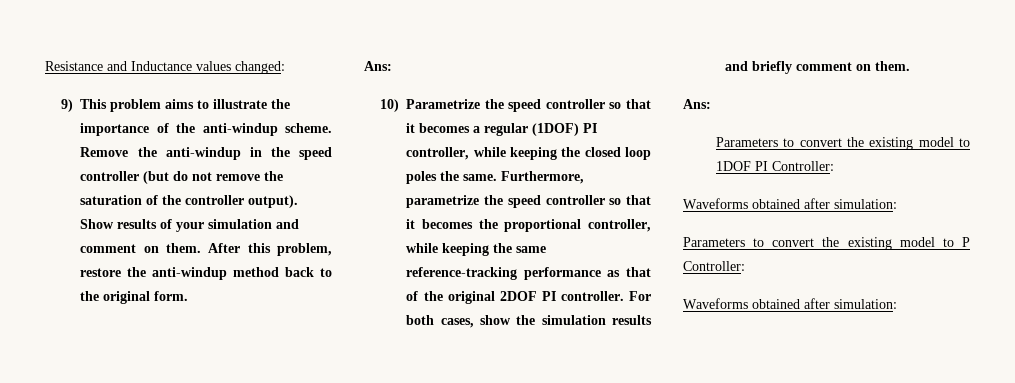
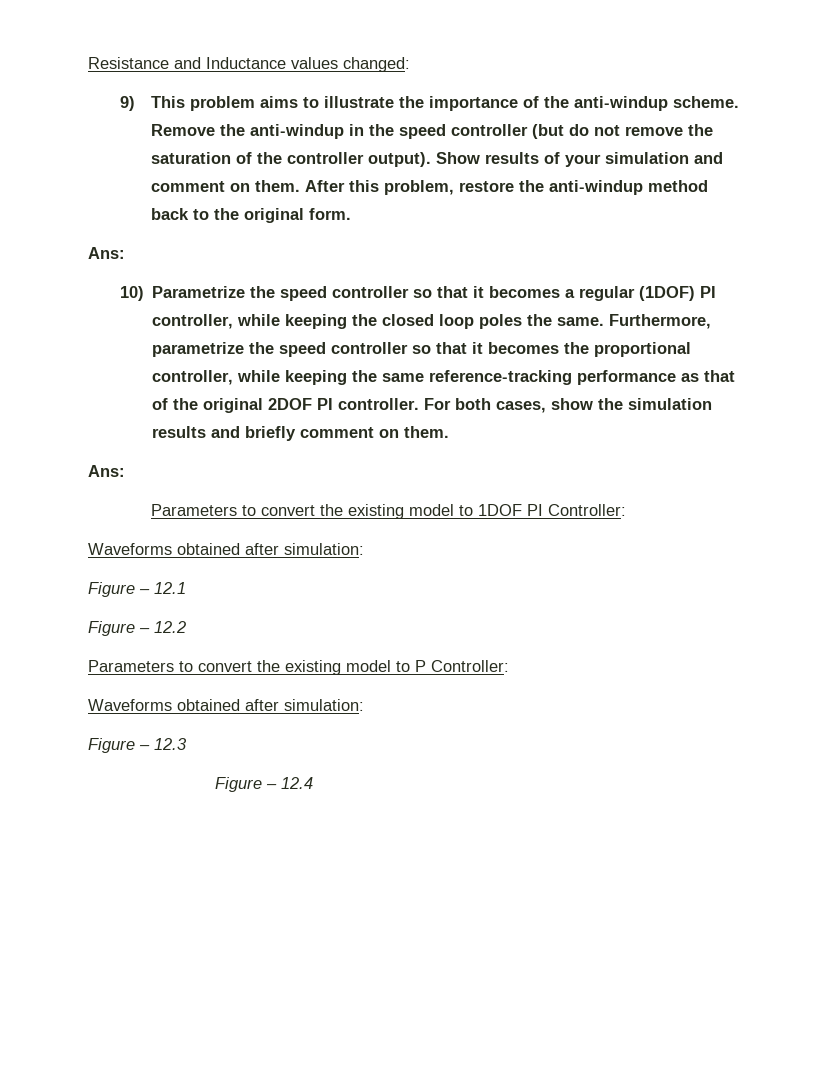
(897, 204) none -> [88,582,186,597] [88,621,186,636] // Figure – 12.1 // Figure – 12.2
(897, 304) none -> [88,738,187,753] [214,777,313,792] // Figure – 12.3 // Figure – 12.4

